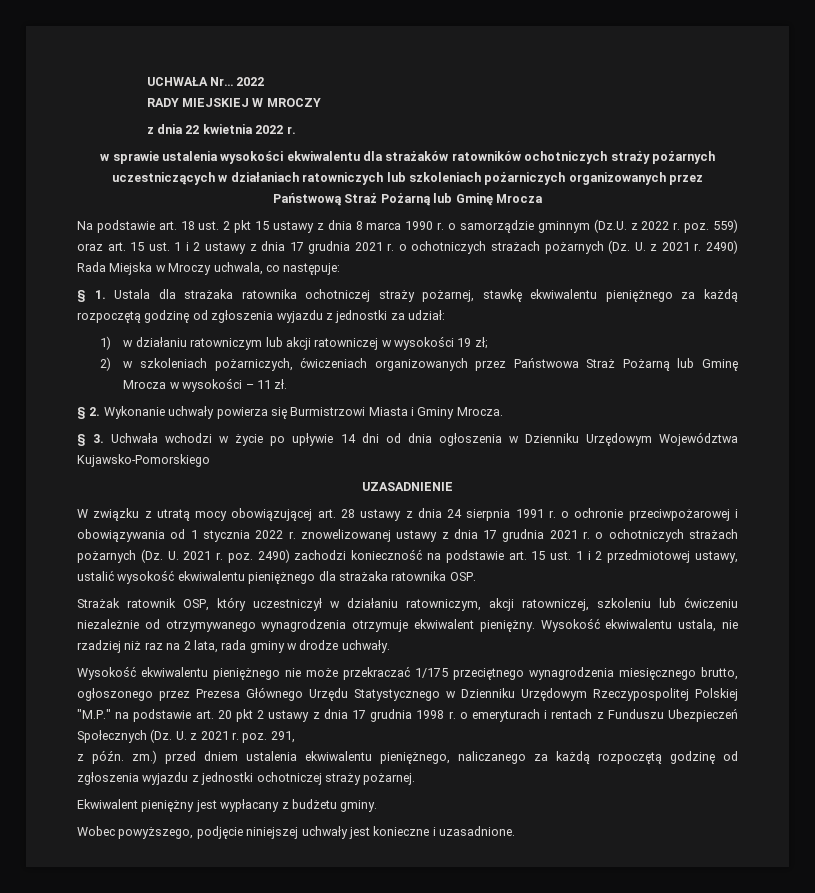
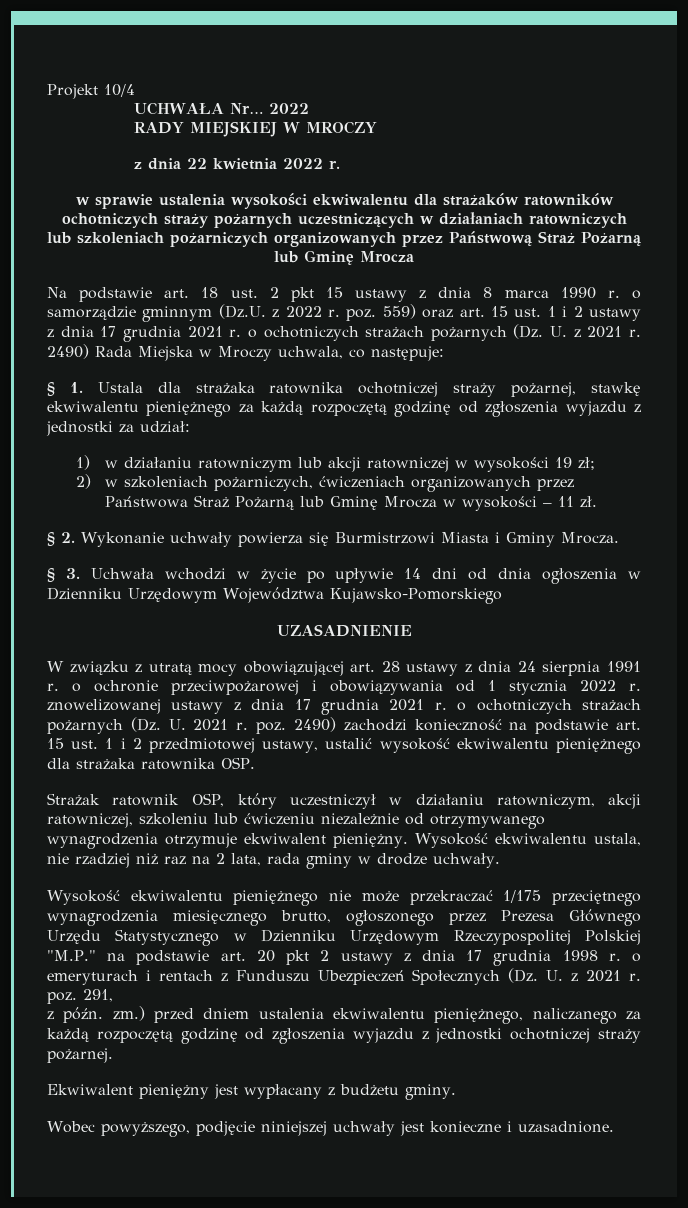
(146, 81) none -> [47,84,135,99] Projekt 10/4 //

